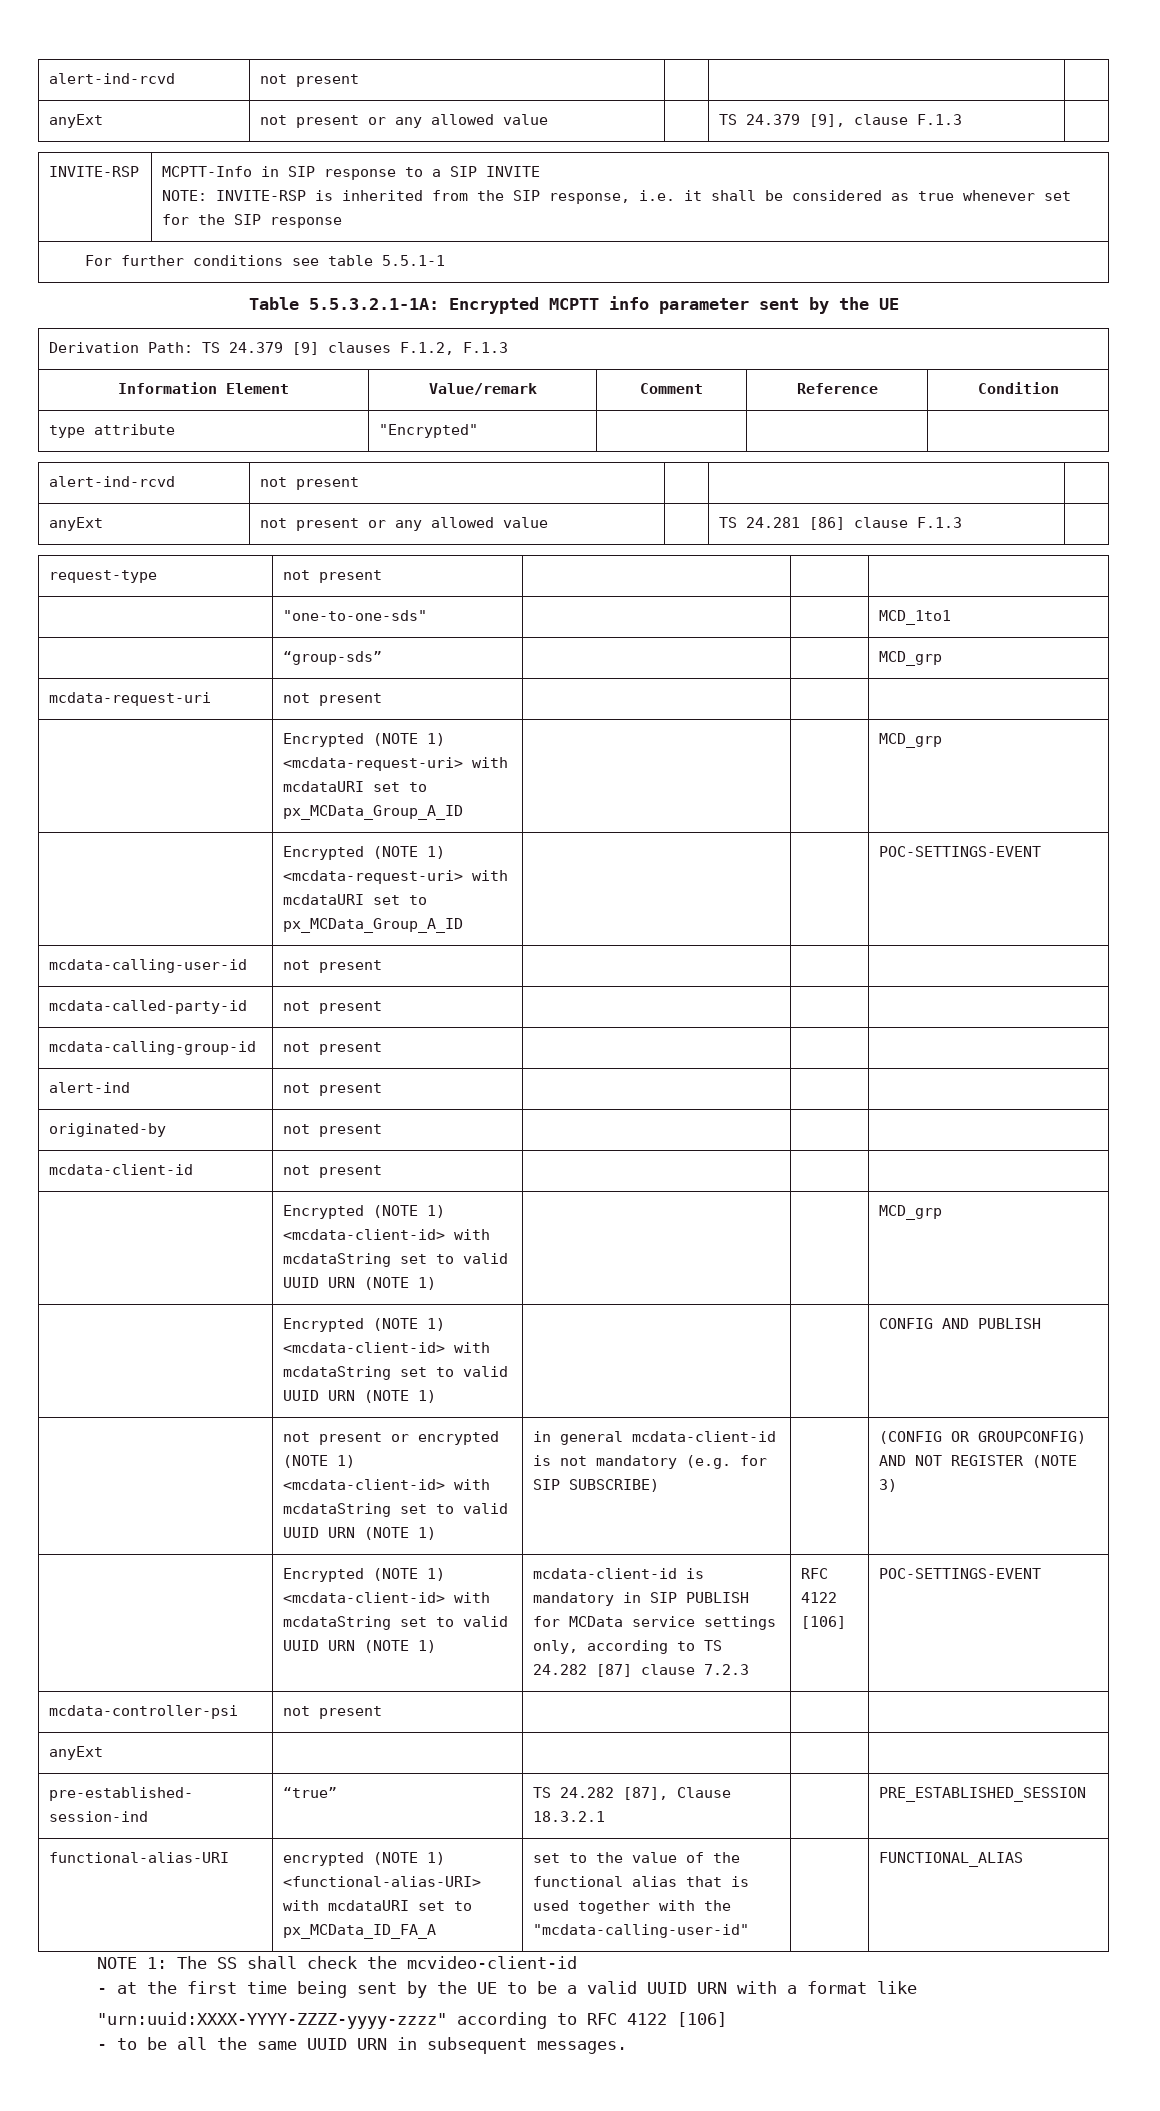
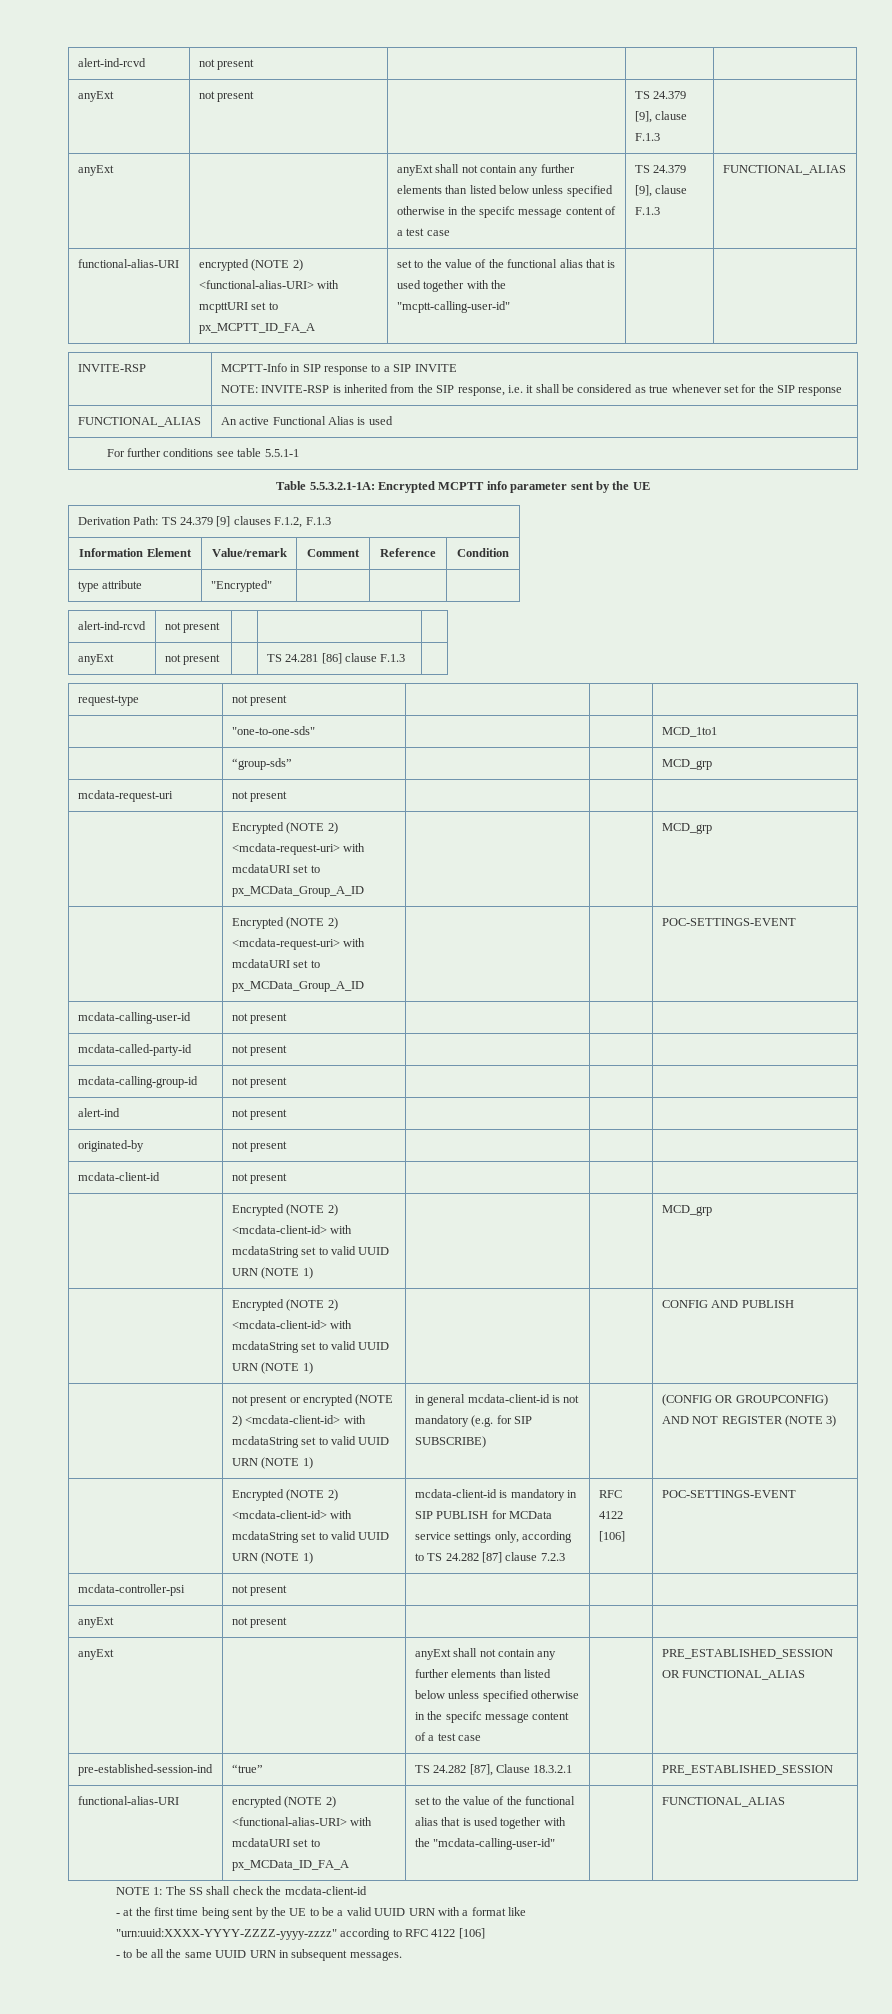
[49,73,176,84] [260,74,360,87] [49,114,104,128] [260,114,549,128] [719,114,963,127] alert-ind-rcvd | not present | | | // anyExt | not present or any allowed value | | TS 24.379 [9], clause F.1.3 | -> [77,58,146,67] [198,59,255,70] [77,91,114,102] [198,91,255,102] [634,91,687,99] [634,111,688,123] [634,133,660,141] [77,165,114,176] [396,164,575,176] [396,185,613,197] [396,206,617,218] [396,228,450,236] [634,165,687,173] [634,185,688,197] [634,207,660,215] [722,165,846,175] [77,259,179,268] [198,259,303,271] [198,280,340,289] [198,302,278,313] [198,323,315,334] [396,259,616,268] [396,280,507,292] [396,301,510,313] alert-ind-rcvd | not present | | | // anyExt | not present | | TS 24.379 [9], clause F.1.3 | // anyExt | | anyExt shall not contain any further elements than listed below unless specified otherwise in the specifc message content of a test case | TS 24.379 [9], clause F.1.3 | FUNCTIONAL_ALIAS // functional-alias-URI | encrypted (NOTE 2) <functional-alias-URI> with mcpttURI set to px_MCPTT_ID_FA_A | set to the value of the functional alias that is used together with the "mcptt-calling-user-id" | |
(343, 222) none -> [77,417,201,427] [220,416,393,425] // FUNCTIONAL_ALIAS | An active Functional Alias is used
[368,517,549,531] or any allowed value -> (221, 659) none
[427,733,446,746] 1) -> [327,822,338,834] 2)
[427,846,446,859] 1) -> [327,917,338,929] 2)
[427,1205,446,1218] 1) -> [327,1204,338,1216] 2)
[427,1318,446,1331] 1) -> [327,1299,338,1311] 2)
[337,1455,356,1468] 1) -> [231,1415,242,1427] 2)
[427,1568,446,1581] 1) -> [327,1489,338,1501] 2)
(104, 1753) | | | -> [231,1617,288,1628] [77,1649,114,1660] [414,1648,557,1660] [414,1669,552,1678] [414,1690,580,1702] [414,1711,570,1723] [414,1732,482,1741] [661,1649,833,1659] [661,1670,806,1680] not present | | | // anyExt | | anyExt shall not contain any further elements than listed below unless specified otherwise in the specifc message content of a test case | | PRE_ESTABLISHED_SESSION OR FUNCTIONAL_ALIAS
[427,1852,446,1865] 1) -> [325,1796,336,1808] 2)
[407,1956,578,1969] mcvideo-client-id -> [284,1886,367,1895] mcdata-client-id

